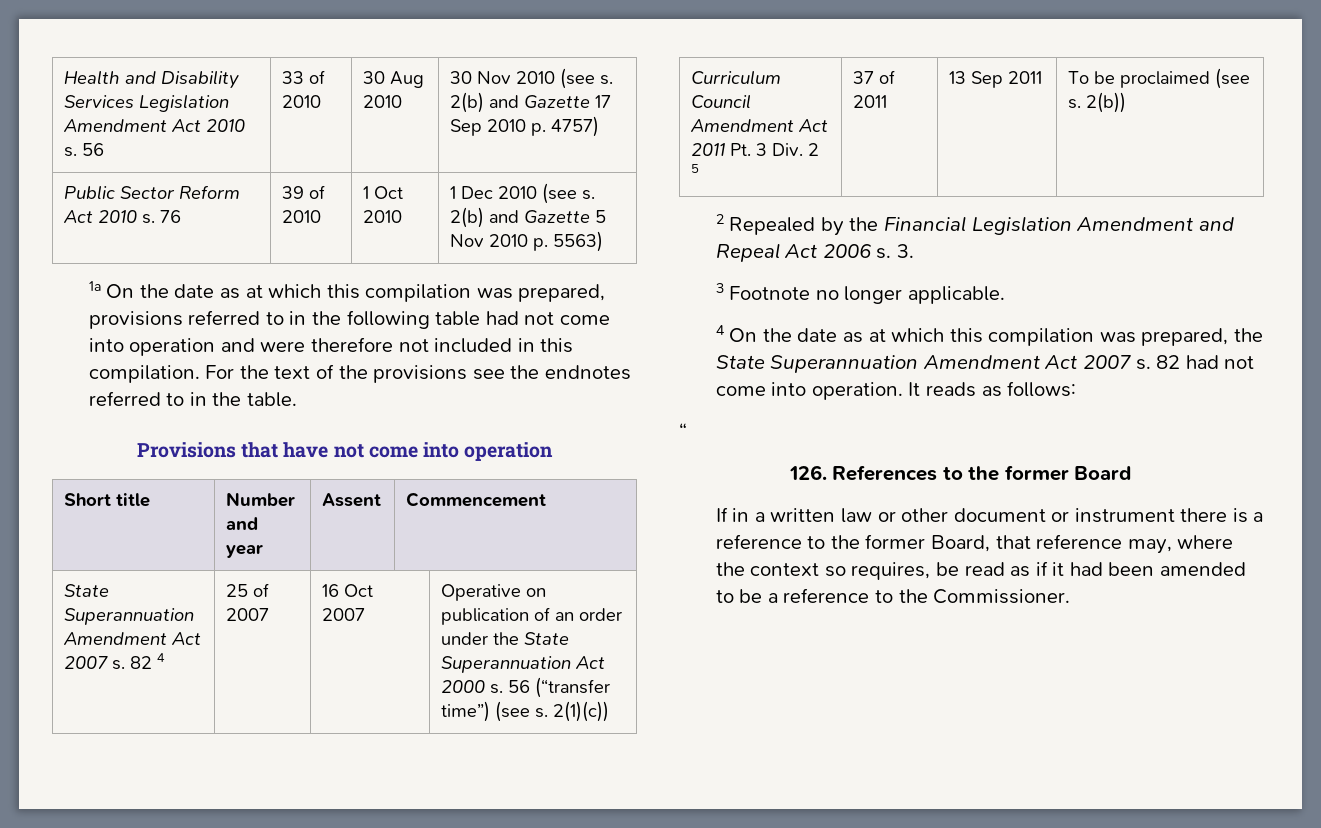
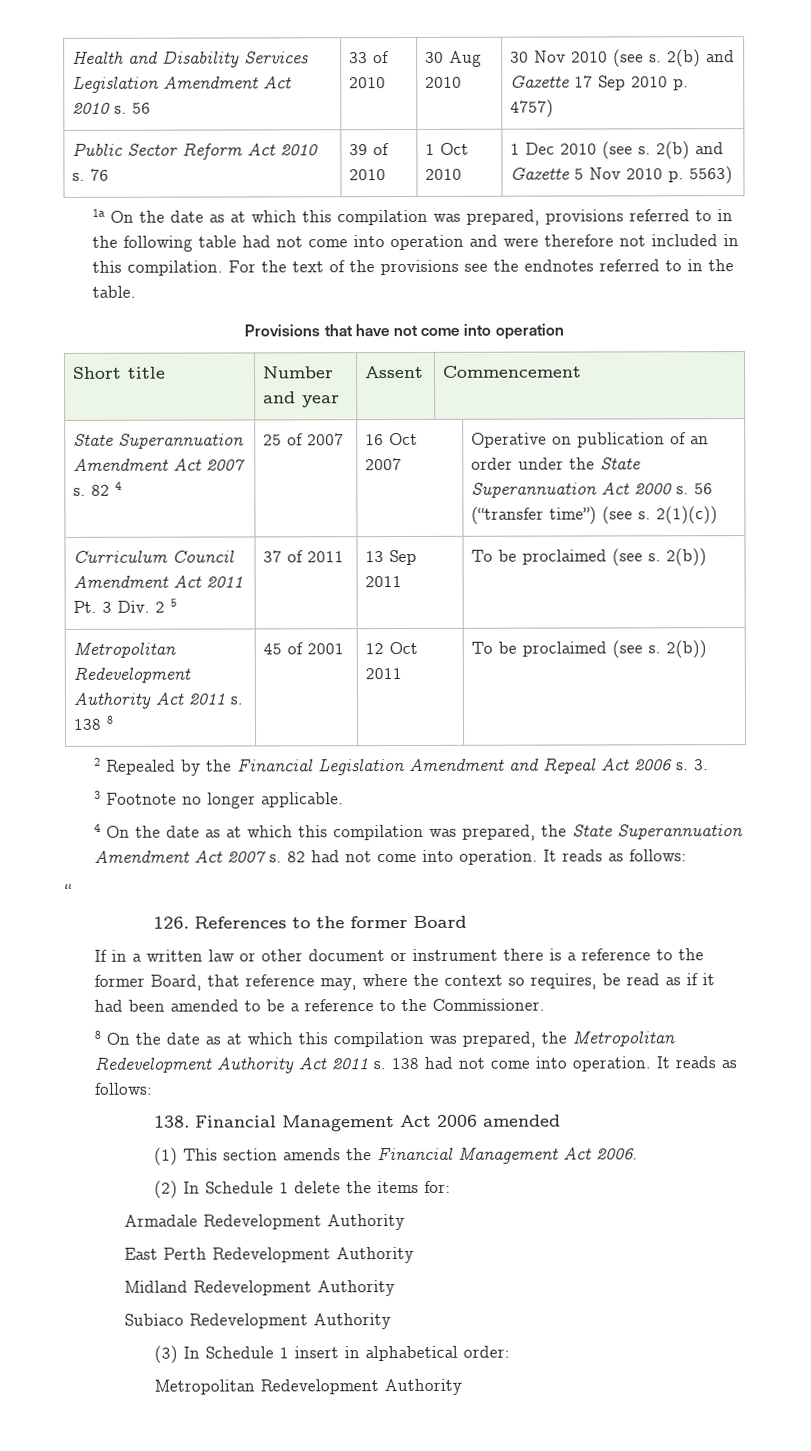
(1127, 102) none -> [73,641,177,658] [73,666,192,683] [73,692,244,709] [73,715,114,730] [263,642,345,655] [365,641,419,655] [365,668,403,680] [471,640,708,659] // Metropolitan Redevelopment Authority Act 2011 s. 138 8 | 45 of 2001 | 12 Oct 2011 | To be proclaimed (see s. 2(b))
(1071, 596) none -> [94,1030,676,1048] [94,1056,738,1074] [94,1082,154,1095] [153,1114,561,1132] [153,1146,638,1166] [153,1180,451,1199] [124,1214,406,1231] [124,1246,415,1264] [124,1280,396,1297] [124,1313,392,1330] [153,1345,510,1364] [153,1378,462,1396] // 8 On the date as at which this compilation was prepared, the Metropolitan Redevelopment Authority Act 2011 s. 138 had not come into operation. It reads as follows: // 138. Financial Management Act 2006 amended // (1) This section amends the Financial Management Act 2006. // (2) In Schedule 1 delete the items for: // Armadale Redevelopment Authority // East Perth Redevelopment Authority // Midland Redevelopment Authority // Subiaco Redevelopment Authority // (3) In Schedule 1 insert in alphabetical order: // Metropolitan Redevelopment Authority

